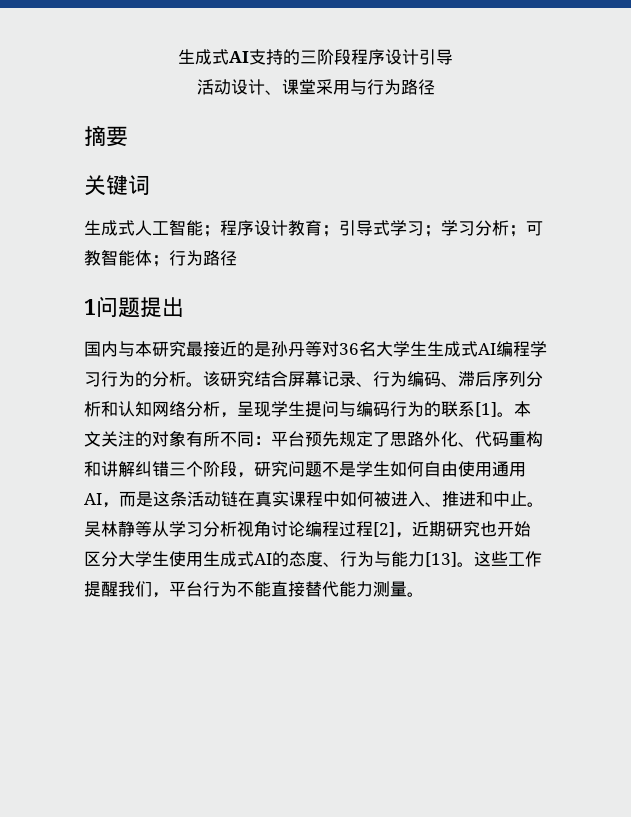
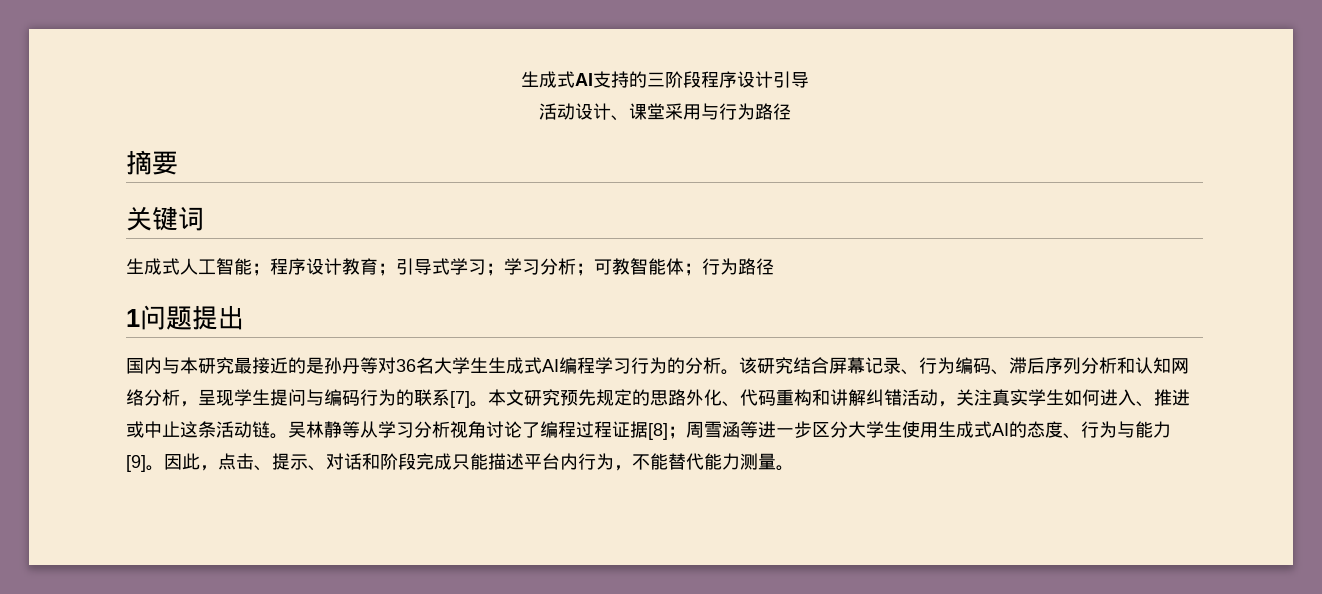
[475,401,531,417] [84,430,305,447] [1]。本文关注的对象有所不同：平台 -> [450,389,560,408] [7]。本文研究
[373,432,390,447] 了 -> [632,389,650,406] 的
[169,461,526,478] [84,491,527,508] 三个阶段，研究问题不是学生如何自由使用通用AI，而是这条活动链在真实课程中如何被进入、推进和中止 -> [902,389,1190,407] [126,421,270,438] 活动，关注真实学生如何进入、推进或中止这条活动链
(305, 529) none -> [522,422,540,438] 了
[373,521,531,538] [2]，近期研究也开始 -> [612,421,812,440] 证据[8]；周雪涵等进一步
[425,551,542,567] [84,581,305,598] [13]。这些工作提醒我们，平台行为不能直接 -> [126,453,668,472] [9]。因此，点击、提示、对话和阶段完成只能描述平台内行为，不能

